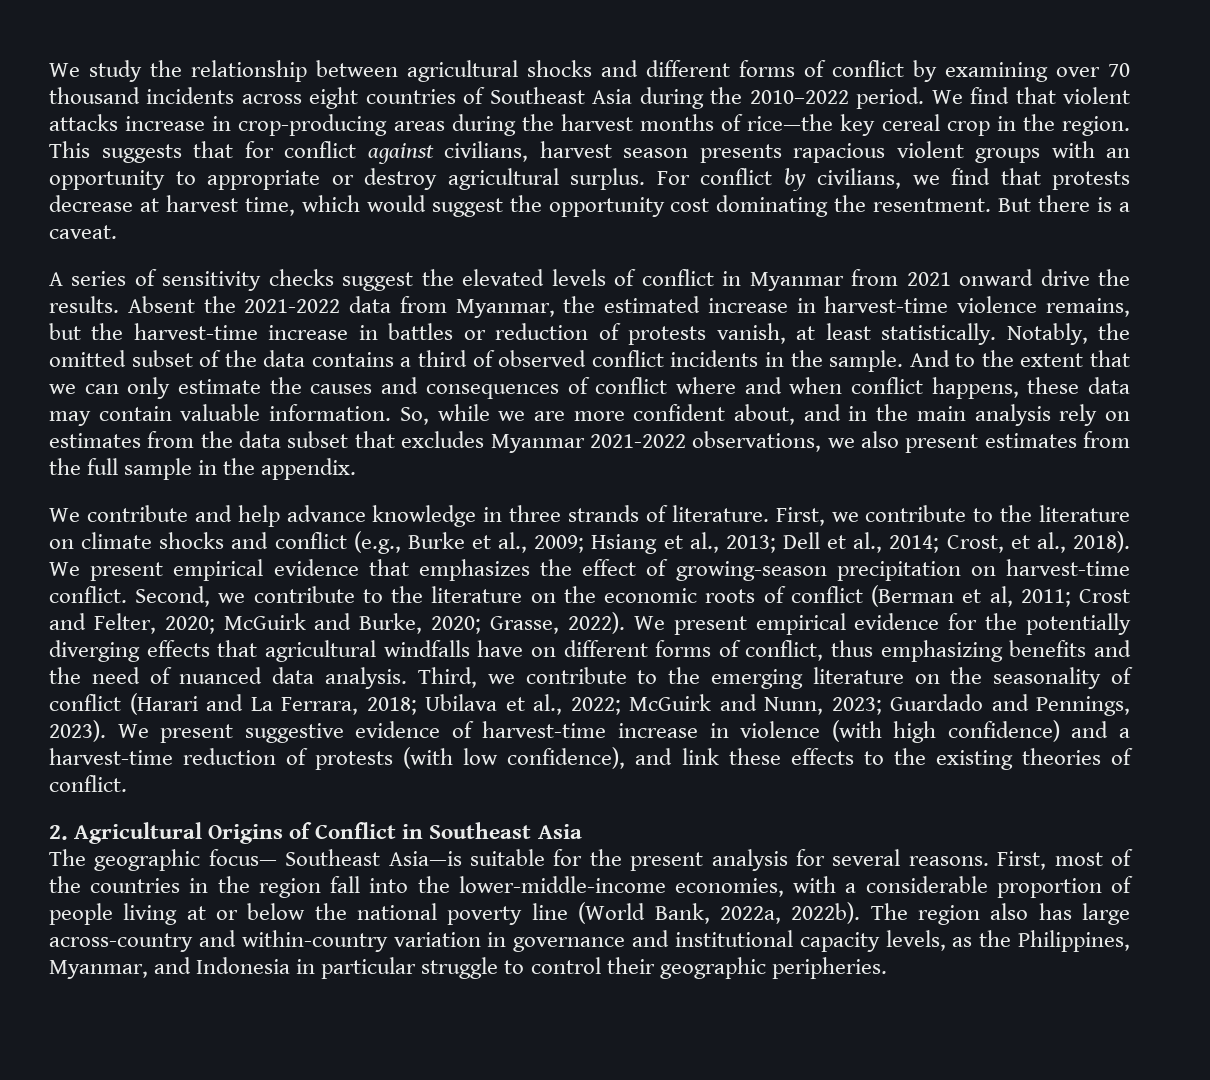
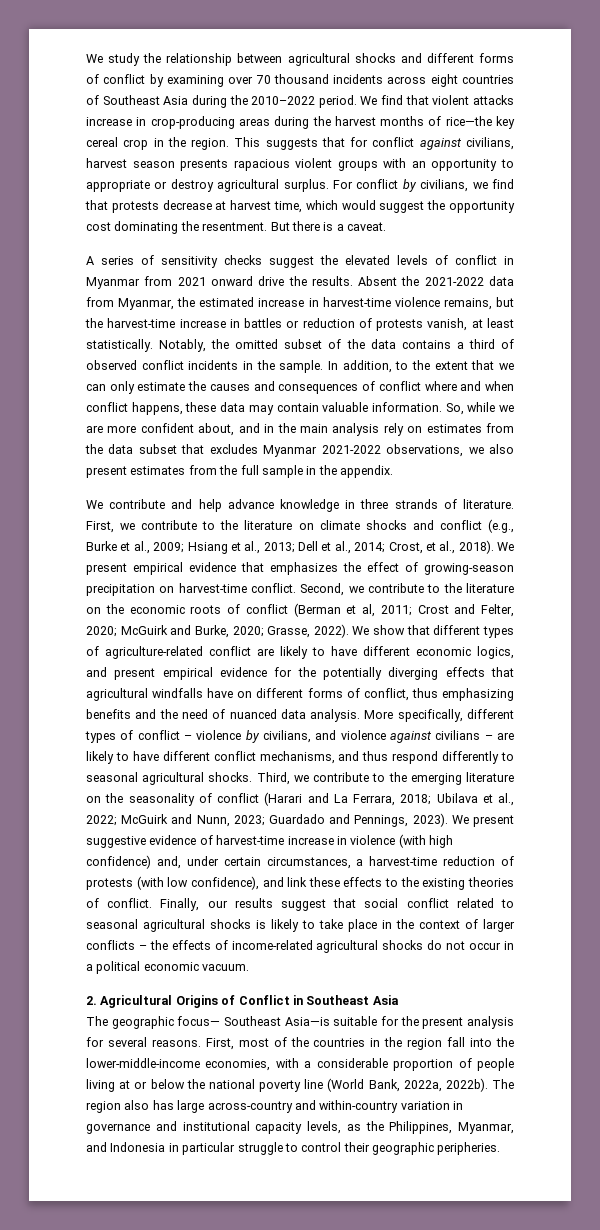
[909,350,950,367] And -> [327,360,392,373] In addition,
(665, 623) none -> [373,625,514,638] [86,646,514,659] [86,667,107,677] show that different types of agriculture-related conflict are likely to have different economic logics, and
(408, 678) none -> [364,709,514,722] [85,730,514,743] [86,751,514,764] [86,772,253,785] More specifically, different types of conflict – violence by civilians, and violence against civilians – are likely to have different conflict mechanisms, and thus respond differently to seasonal agricultural shocks.
[1071,721,1109,738] and -> [156,856,351,869] and, under certain circumstances,
(127, 783) none -> [160,898,514,911] [86,919,515,932] [86,940,515,953] [86,961,250,974] Finally, our results suggest that social conflict related to seasonal agricultural shocks is likely to take place in the context of larger conflicts – the effects of income-related agricultural shocks do not occur in a political economic vacuum.

